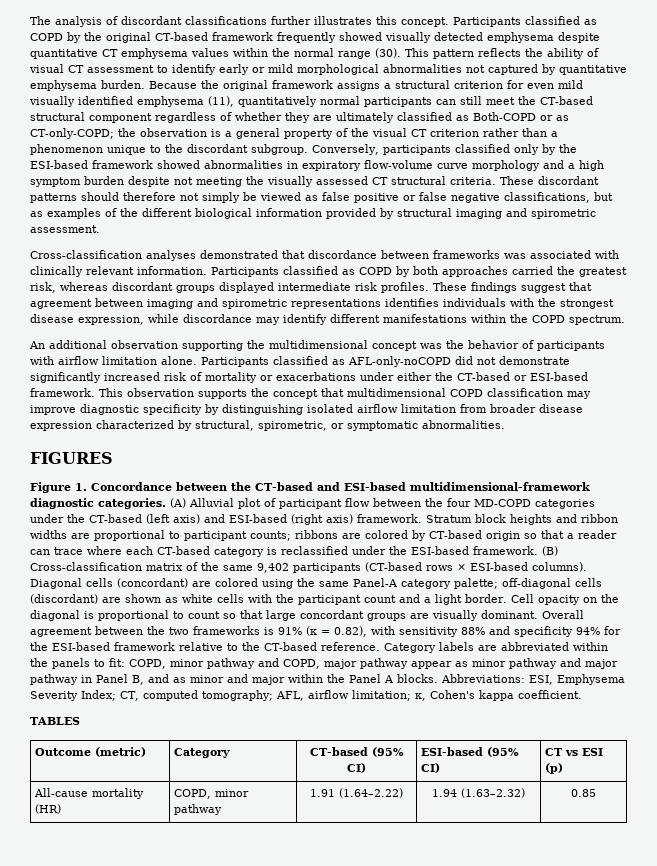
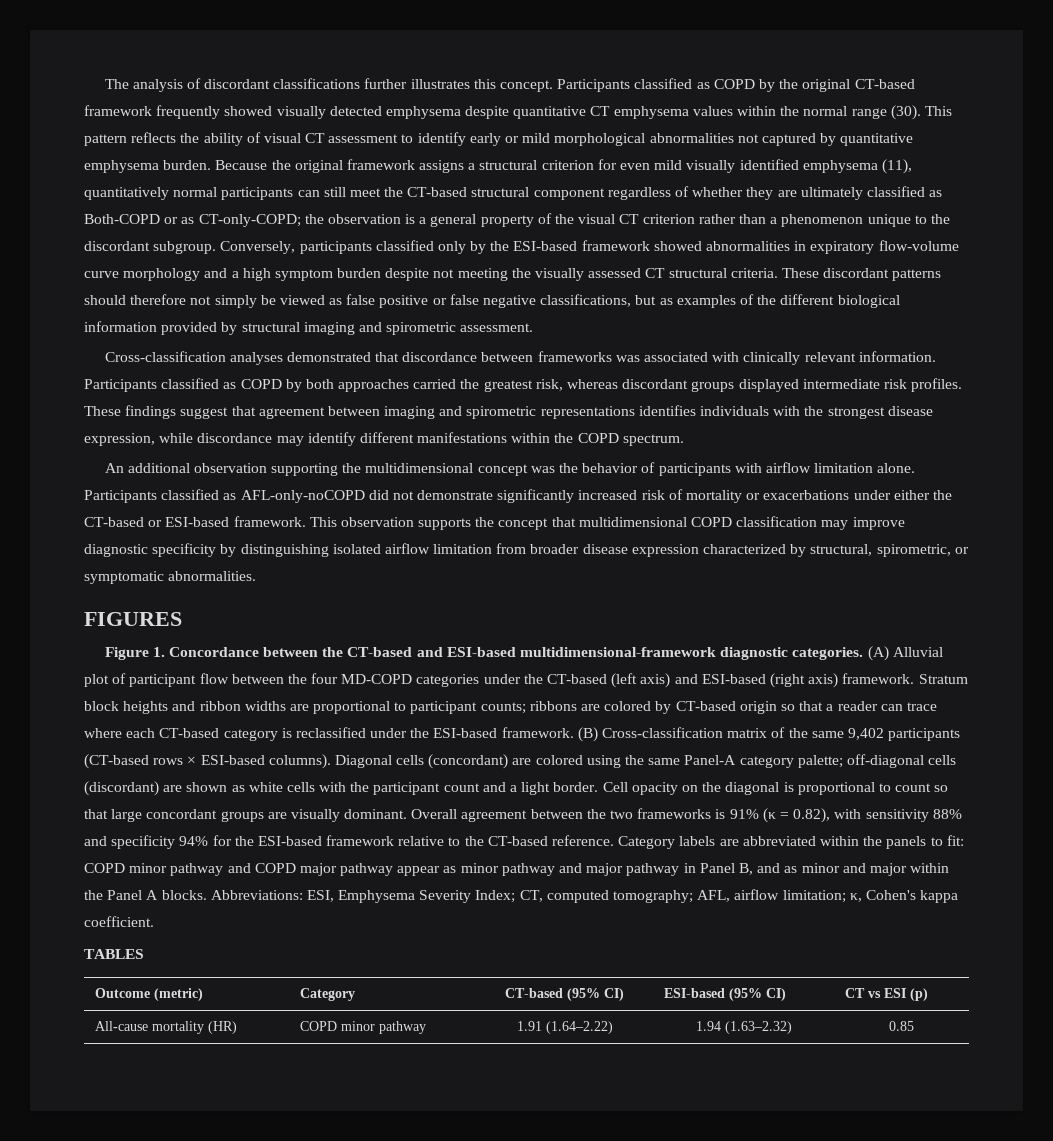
[129,658,320,669] COPD, minor pathway and COPD, -> [84,863,296,876] COPD minor pathway and COPD
[173,789,211,799] COPD, -> [299,1021,337,1031] COPD

